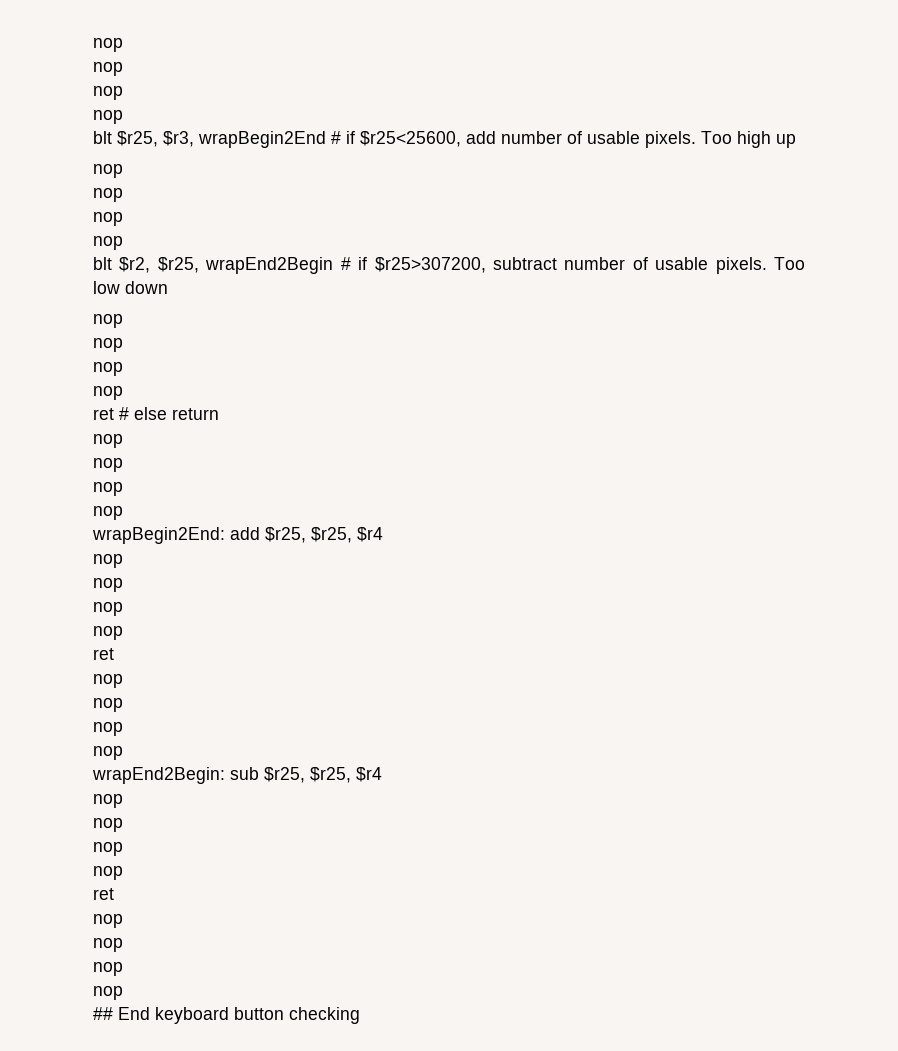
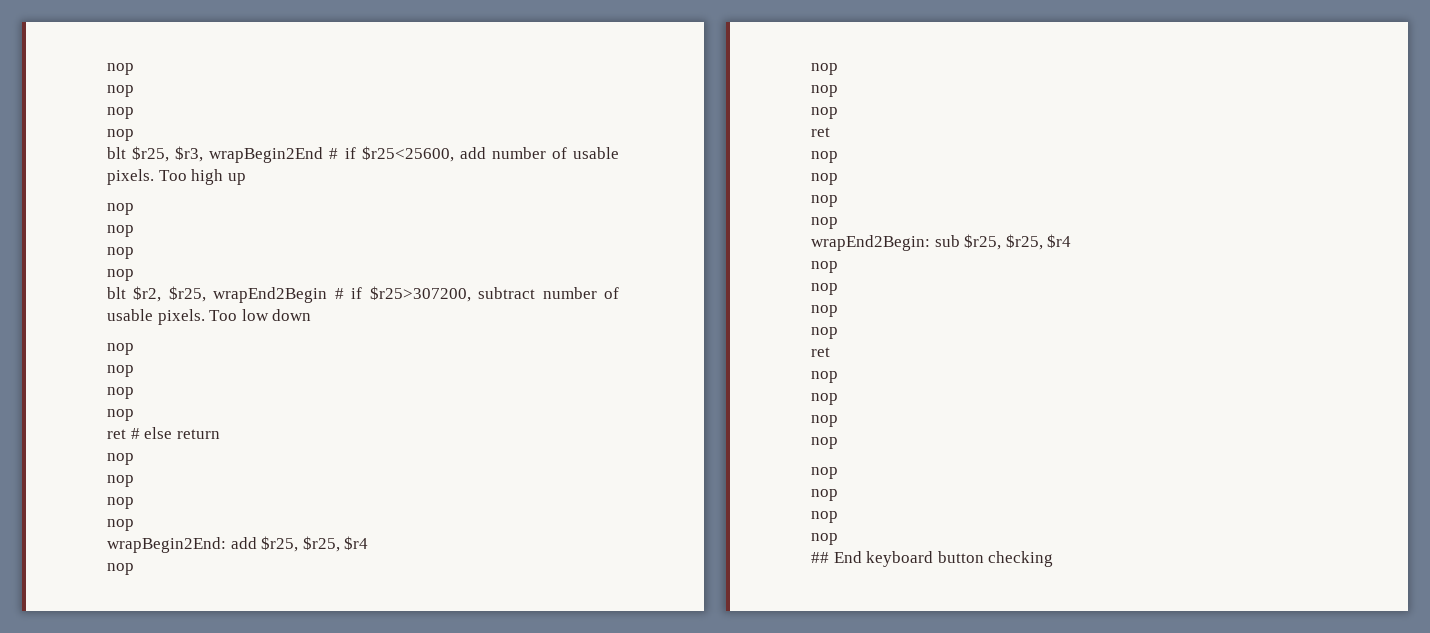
(123, 993) none -> [811,467,838,479] [811,489,838,501] [811,511,838,523] [811,533,838,545] // nop // nop // nop // nop

